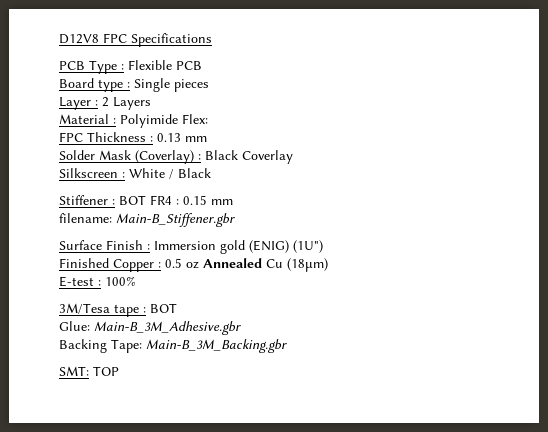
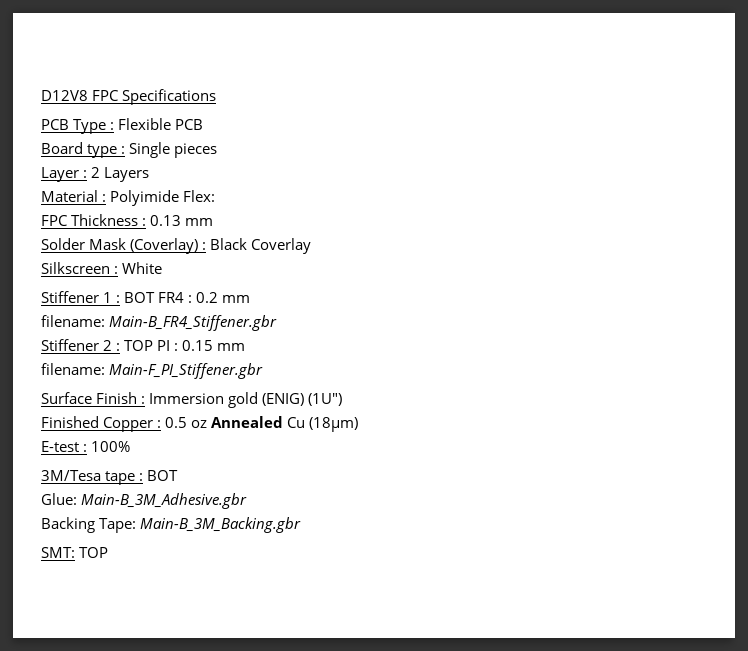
[169,168,211,179] [59,195,108,205] / Black // Stiffener -> [41,291,113,303] // Stiffener 1
(179, 202) none -> [196,292,251,303] [41,315,278,331] [41,339,179,351] 0.2 mm // filename: Main-B_FR4_Stiffener.gbr // Stiffener 2 : TOP PI :
[116,213,235,227] Main-B_Stiffener.gbr -> [109,363,264,379] Main-F_PI_Stiffener.gbr

